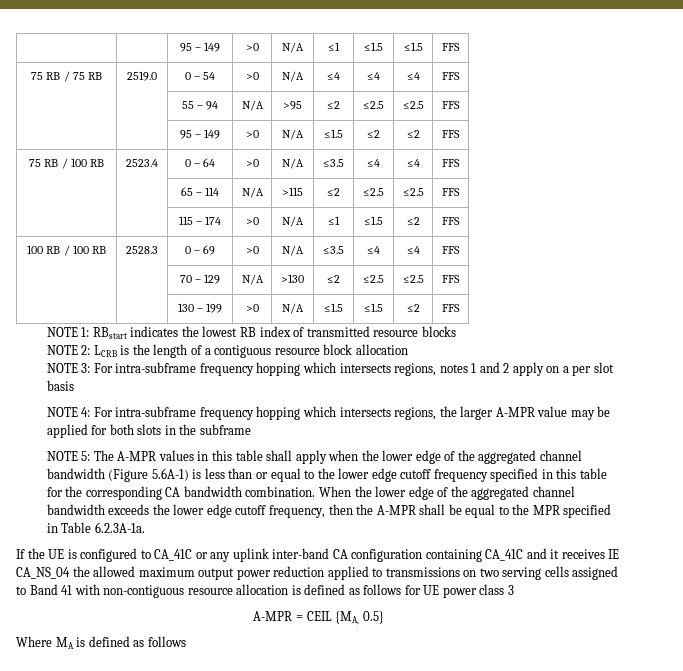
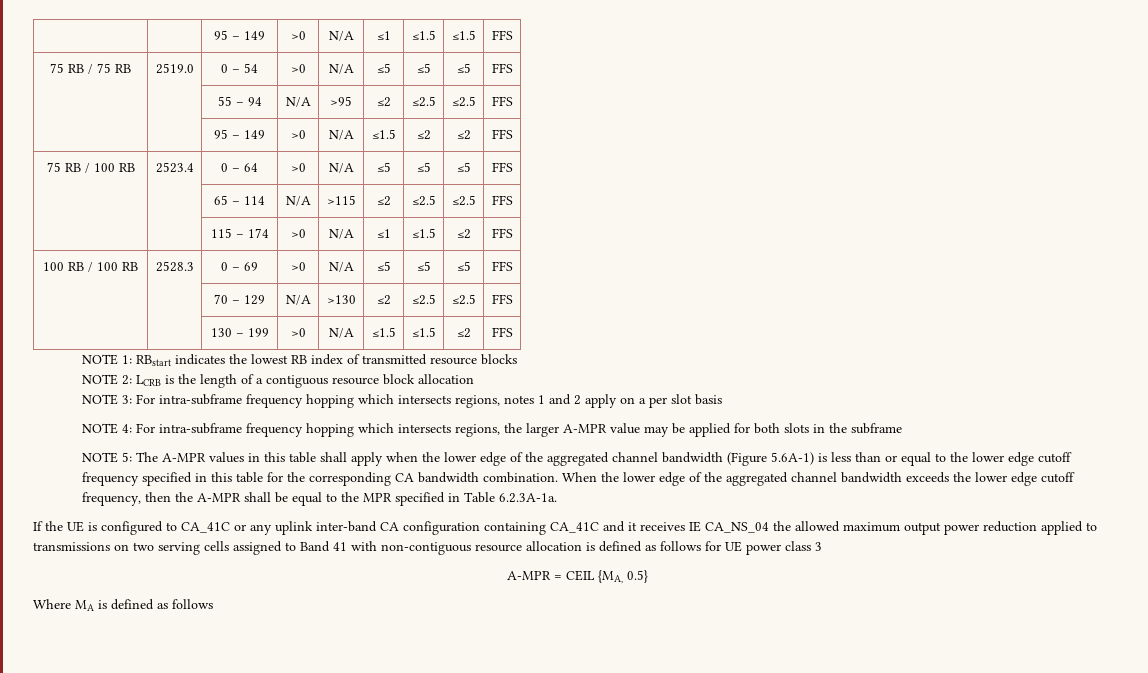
[327,72,340,80] [367,72,380,80] [406,72,420,80] ≤4 | ≤4 | ≤4 -> [376,63,391,73] [416,63,431,73] [456,63,471,73] ≤5 | ≤5 | ≤5
[323,159,344,167] [367,159,380,167] [406,159,420,167] ≤3.5 | ≤4 | ≤4 -> [376,162,391,172] [416,162,431,172] [456,162,471,172] ≤5 | ≤5 | ≤5
[323,246,344,254] [367,246,380,254] [406,246,420,254] ≤3.5 | ≤4 | ≤4 -> [376,261,391,271] [416,261,431,271] [456,261,471,271] ≤5 | ≤5 | ≤5

